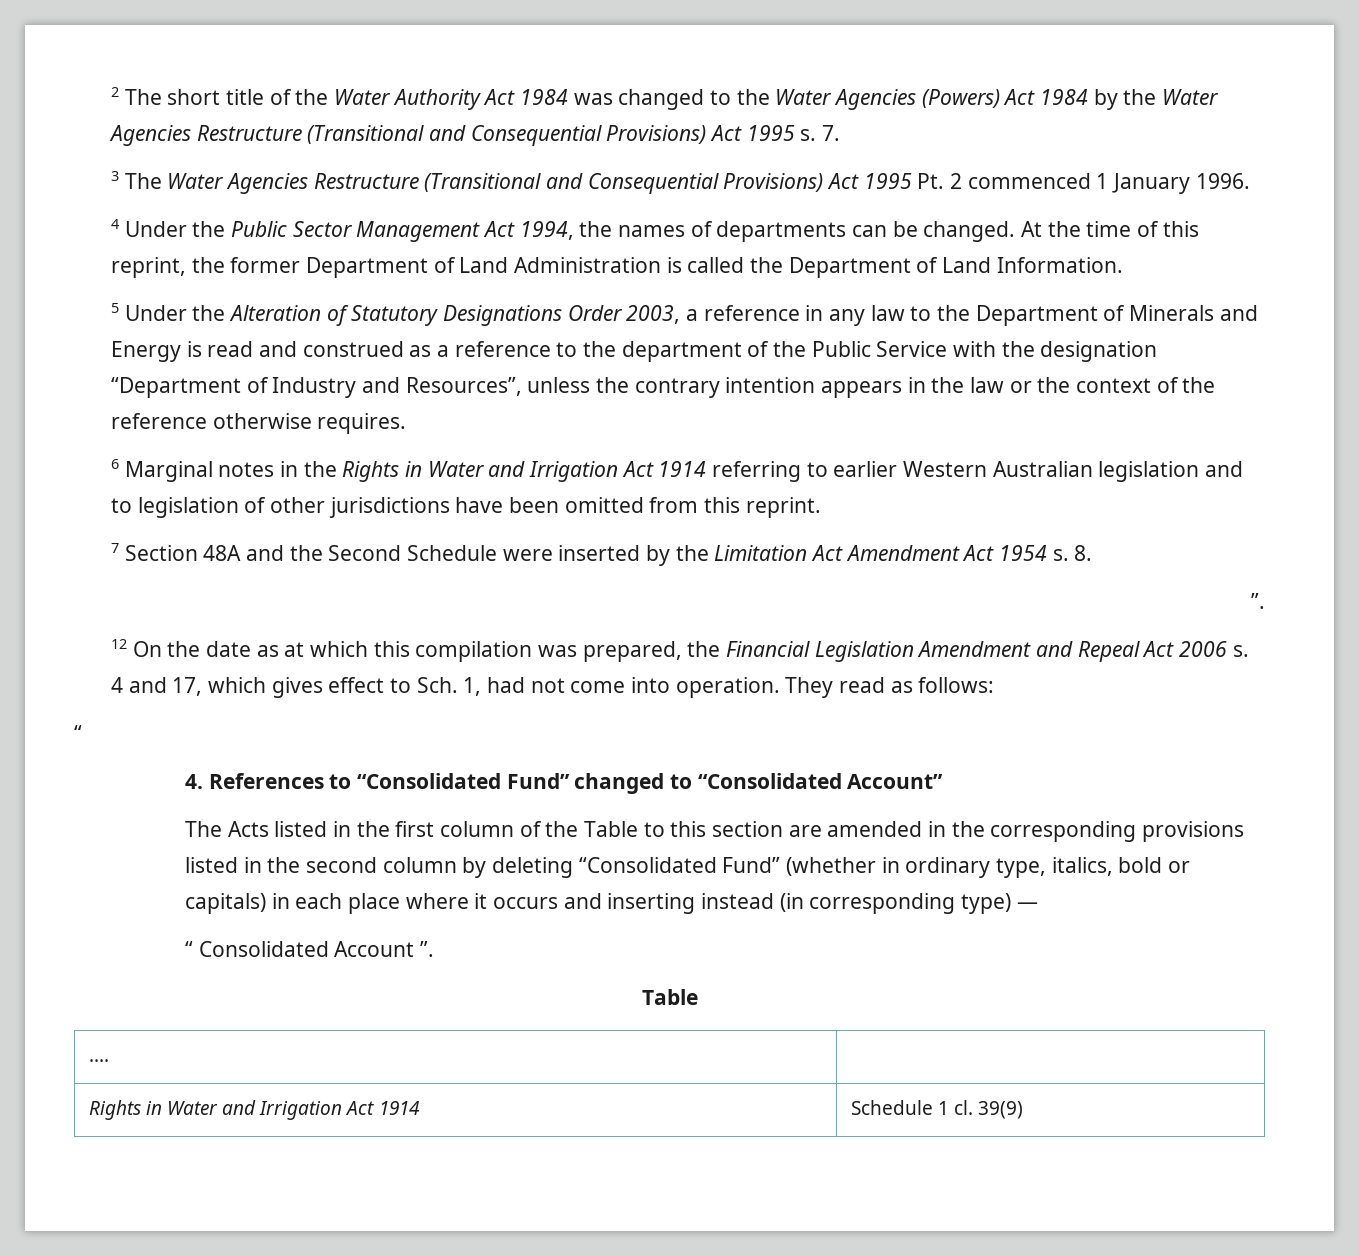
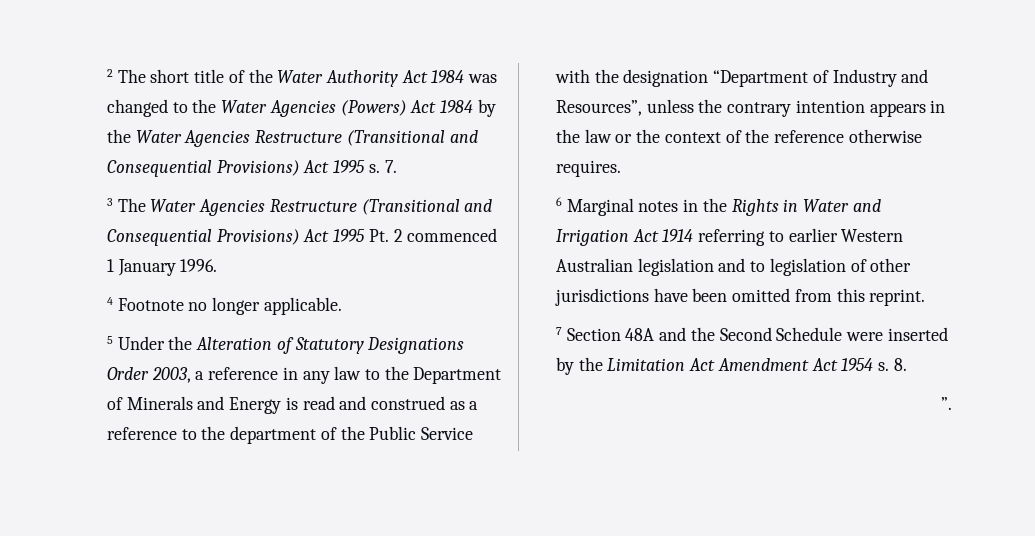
[124,221,1199,242] [111,257,1123,278] Under the Public Sector Management Act 1994, the names of departments can be changed. At the time of this reprint, the former Department of Land Administration is called the Department of Land Information. -> [117,297,342,315] Footnote no longer applicable.
[111,639,1249,662] [111,677,995,698] [74,725,82,741] [185,773,944,794] [185,821,1245,842] [185,857,1191,878] [185,893,1038,914] [185,941,435,957] [641,989,698,1005] [88,1059,109,1062] [88,1100,420,1120] [850,1100,1024,1119] // 12 On the date as at which this compilation was prepared, the Financial Legislation Amendment and Repeal Act 2006 s. 4 and 17, which gives effect to Sch. 1, had not come into operation. They read as follows: // “ // 4. References to “Consolidated Fund” changed to “Consolidated Account” // The Acts listed in the first column of the Table to this section are amended in the corresponding provisions listed in the second column by deleting “Consolidated Fund” (whether in ordinary type, italics, bold or capitals) in each place where it occurs and inserting instead (in corresponding type) — // “ Consolidated Account ”. // Table // .... | // Rights in Water and Irrigation Act 1914 | Schedule 1 cl. 39(9) -> (952, 403) none

